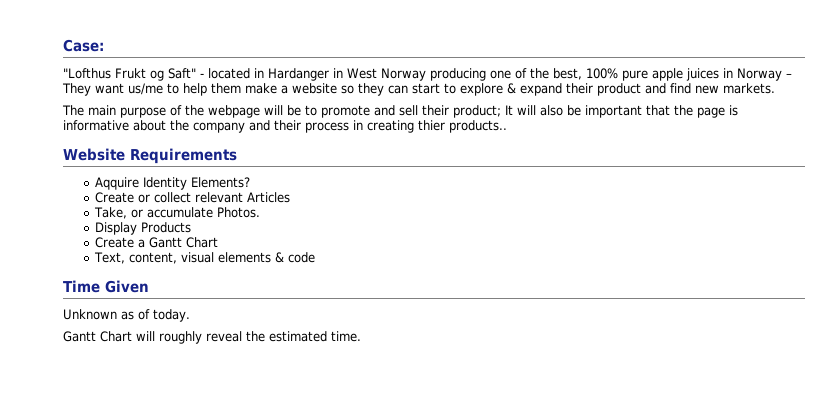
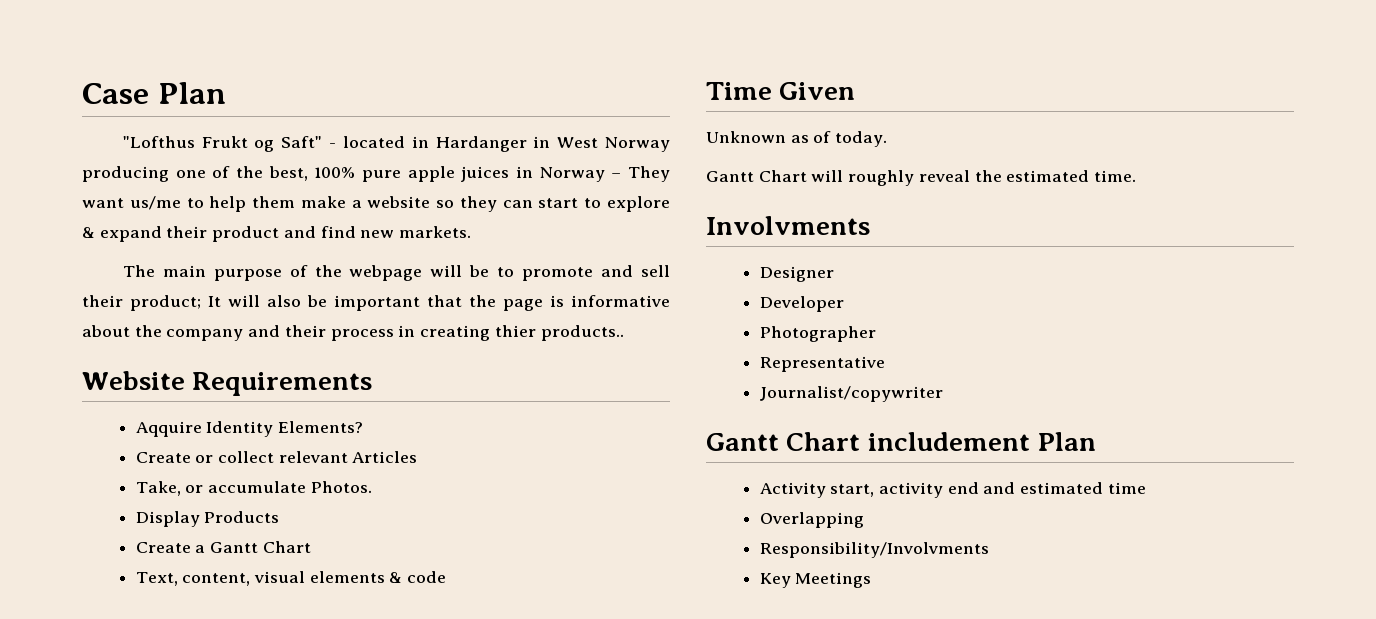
[63,39,104,52] Case: -> [82,82,226,104] Case Plan
(361, 336) none -> [706,216,870,235] [759,266,834,282] [759,296,844,312] [759,326,876,342] [759,356,885,372] [759,386,943,402] [706,432,1097,451] [759,482,1146,498] [759,512,864,528] [759,542,989,558] [759,572,872,588] // Involvments // Designer // Developer // Photographer // Representative // Journalist/copywriter // Gantt Chart includement Plan // Activity start, activity end and estimated time // Overlapping // Responsibility/Involvments // Key Meetings

